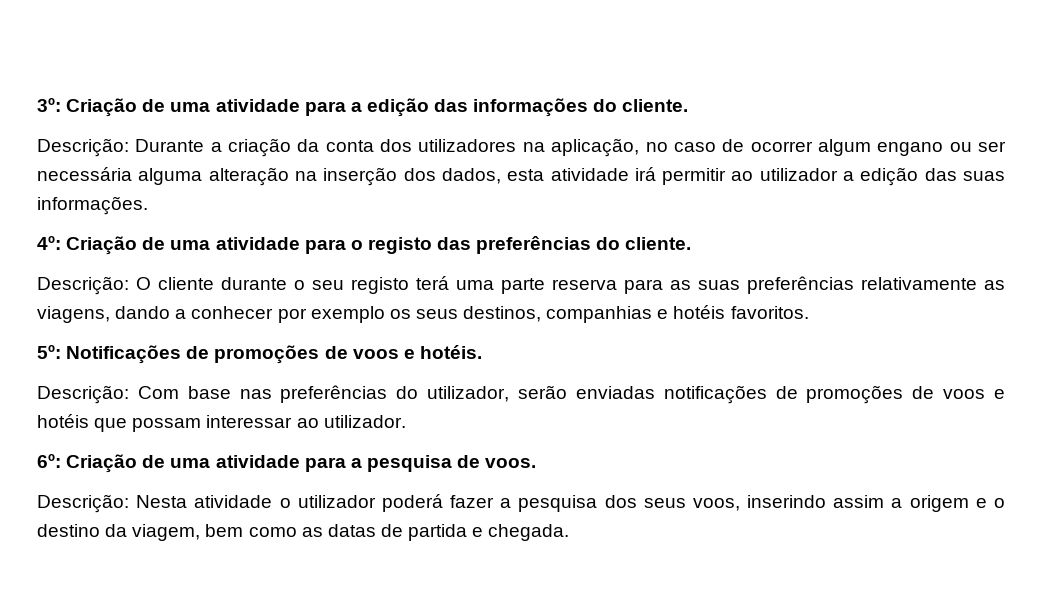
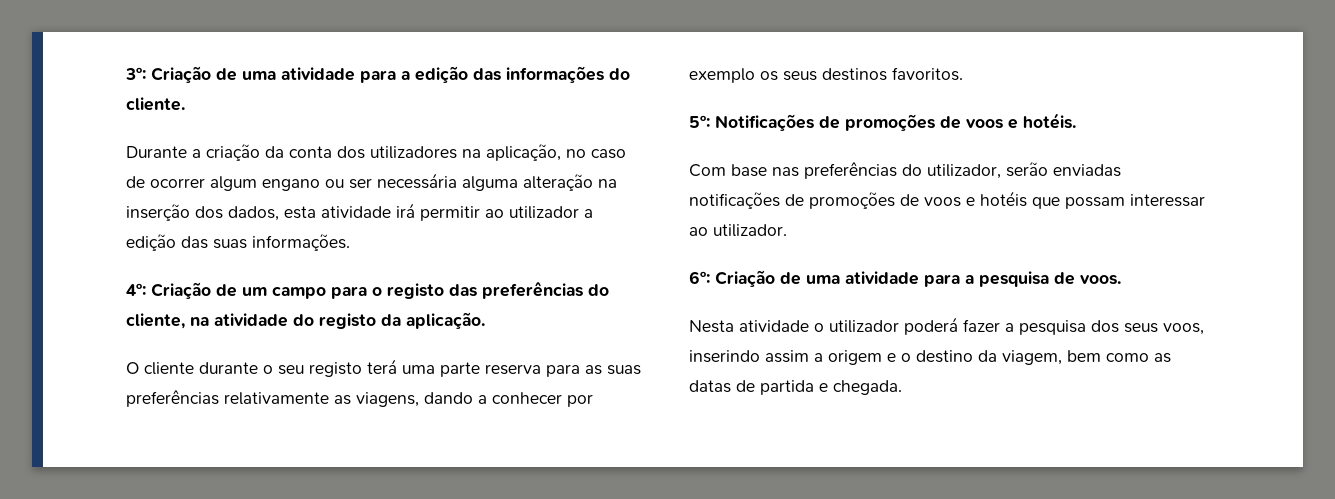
[37,138,129,157] Descrição: -> (185, 104) none
[170,237,300,250] uma atividade -> [242,286,326,299] um campo
[625,237,692,250] [37,276,129,295] cliente. // Descrição: -> [126,312,485,329] cliente, na atividade do registo da aplicação. //
[463,305,726,323] destinos, companhias e hotéis -> [822,68,887,81] destinos
[37,385,129,404] Descrição: -> (1076, 121) none
[37,494,129,513] Descrição: -> (1121, 280) none

